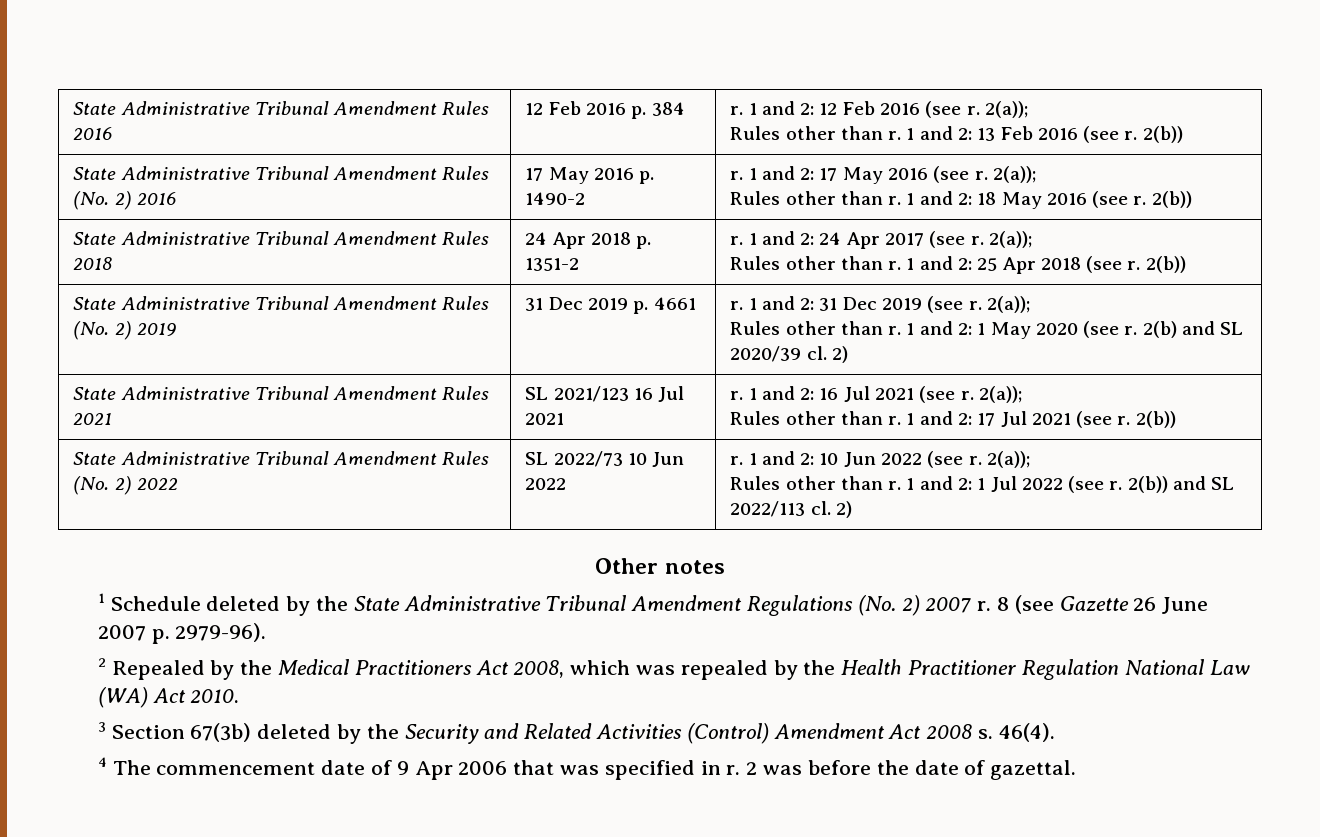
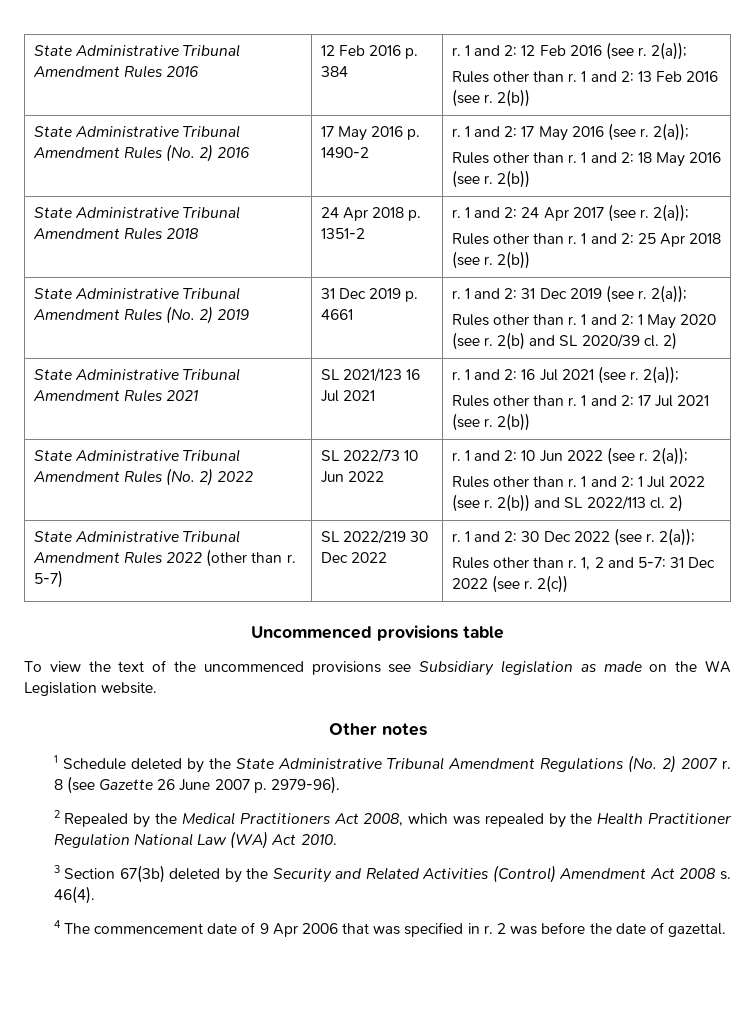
(852, 509) none -> [33,530,240,543] [32,549,296,567] [33,570,63,588] [320,530,428,544] [320,552,387,563] [451,528,696,546] [451,557,716,570] [451,575,569,593] [251,625,504,641] [24,660,731,676] [24,682,158,696] // State Administrative Tribunal Amendment Rules 2022 (other than r. 5-7) | SL 2022/219 30 Dec 2022 | r. 1 and 2: 30 Dec 2022 (see r. 2(a)); // Rules other than r. 1, 2 and 5-7: 31 Dec 2022 (see r. 2(c)) // Uncommenced provisions table // To view the text of the uncommenced provisions see Subsidiary legislation as made on the WA Legislation website.

